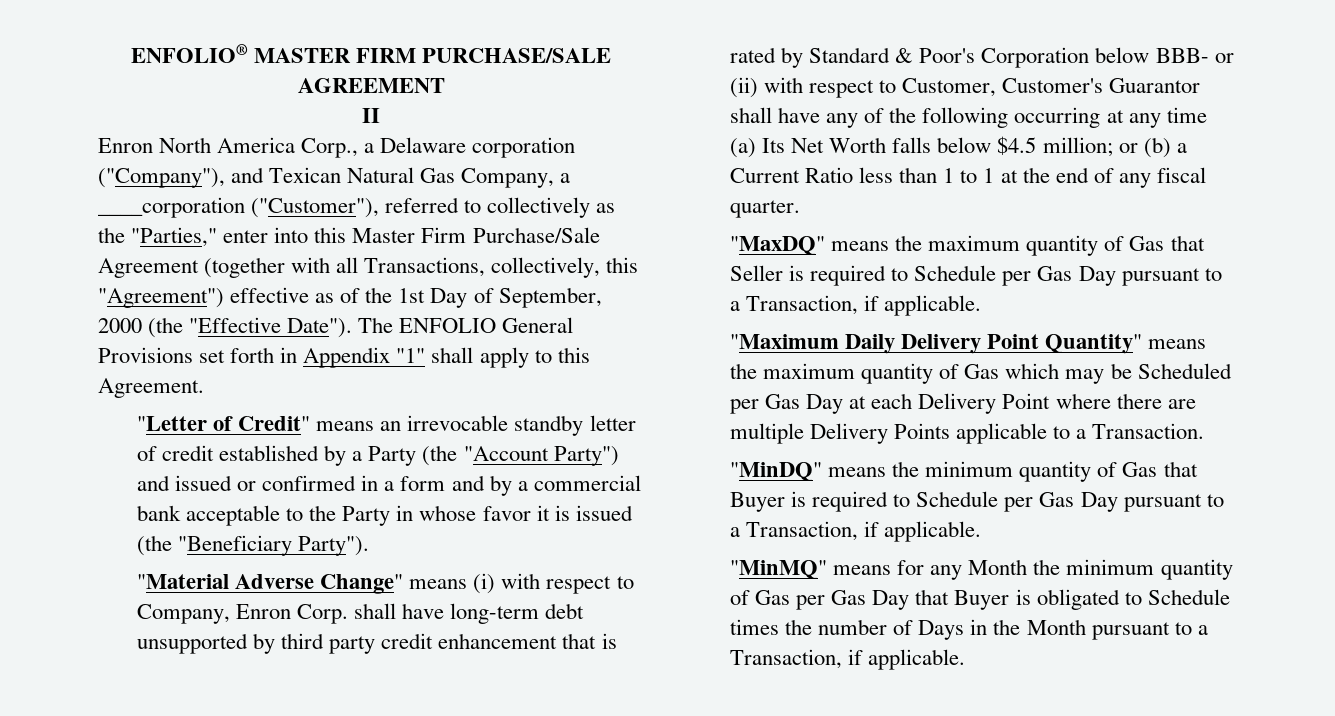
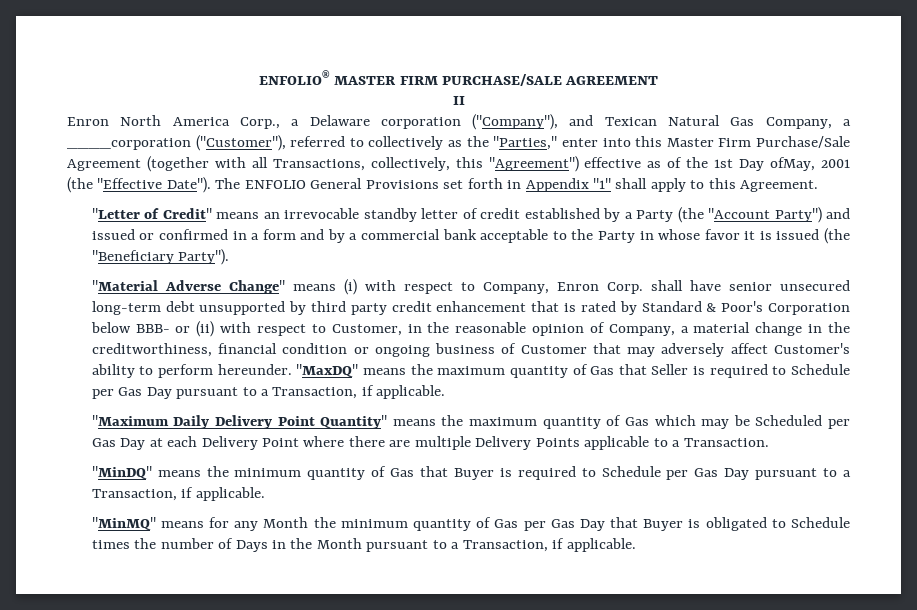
[473,287,602,308] [98,318,142,333] of September, 2000 -> [770,157,851,171] ofMay, 2001
(445, 611) none -> [728,280,850,291] senior unsecured
[1002,78,1201,93] [729,107,1207,128] [729,136,1187,158] [729,167,1206,188] [729,200,800,218] Customer's Guarantor shall have any of the following occurring at any time (a) Its Net Worth falls below $4.5 million; or (b) a Current Ratio less than 1 to 1 at the end of any fiscal quarter. // -> [407,322,850,336] [91,343,850,357] [91,364,292,378] in the reasonable opinion of Company, a material change in the creditworthiness, financial condition or ongoing business of Customer that may adversely affect Customer's ability to perform hereunder.

